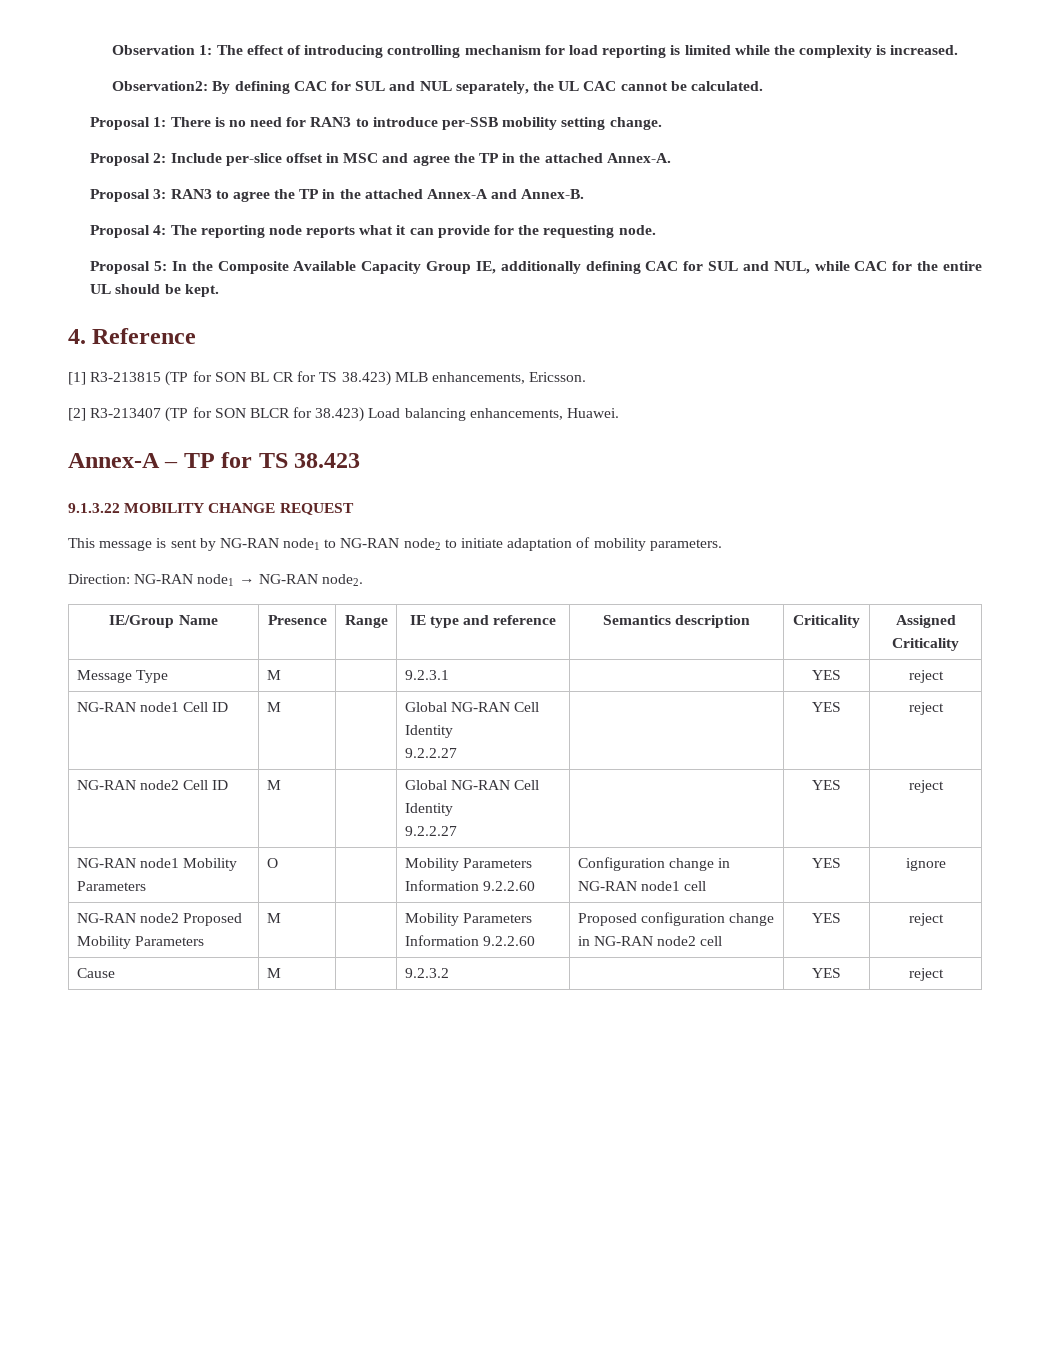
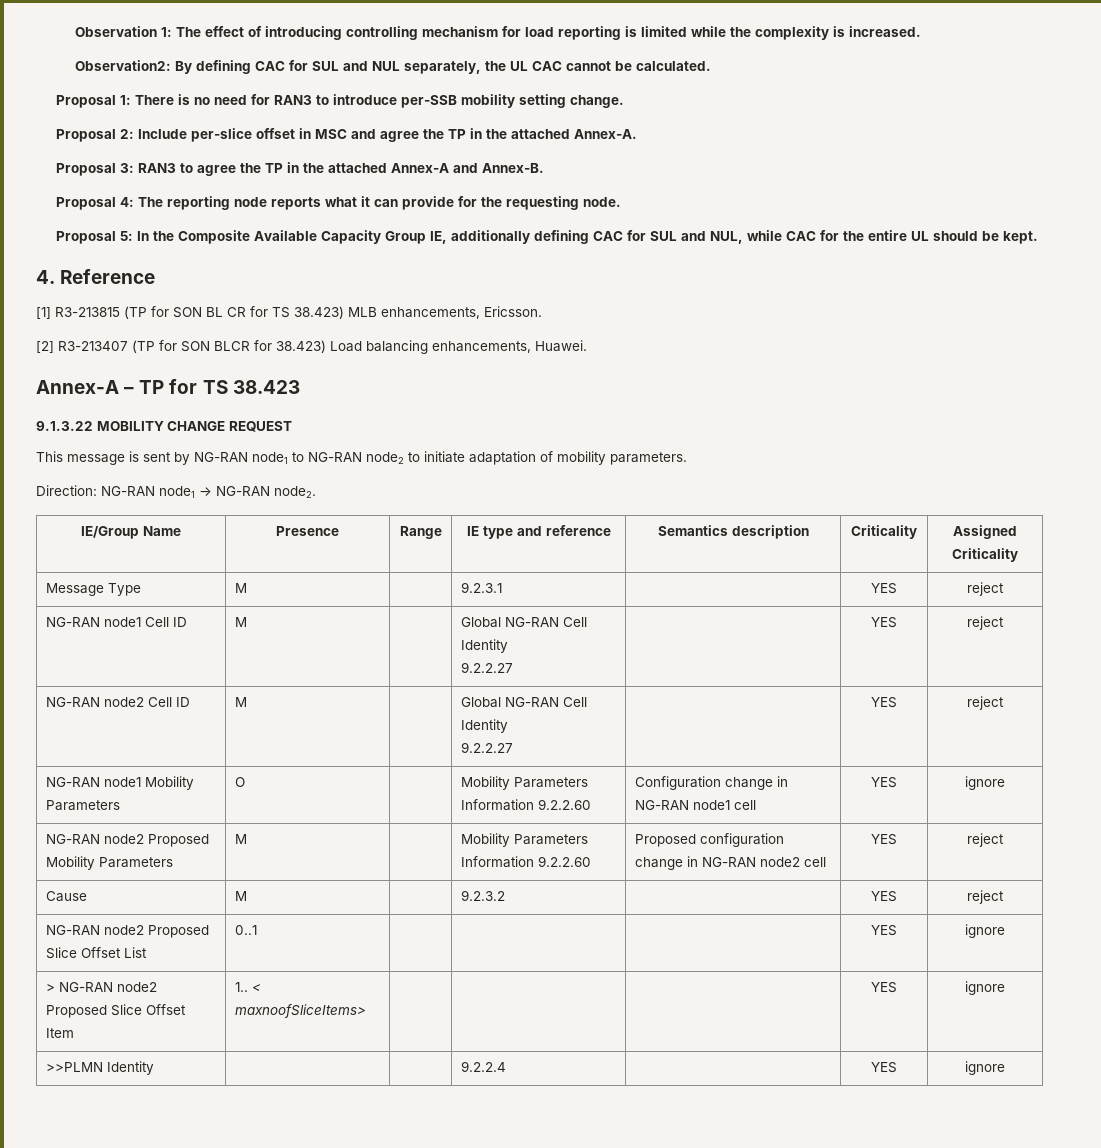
(944, 974) none -> [45,925,209,938] [45,947,147,959] [234,925,257,935] [871,925,897,936] [965,924,1005,938] [45,982,157,992] [45,1004,186,1018] [45,1028,74,1038] [234,982,261,992] [234,1004,366,1018] [871,982,897,993] [965,981,1005,995] [45,1061,154,1075] [460,1061,506,1072] [871,1062,897,1073] [965,1061,1005,1075] // NG-RAN node2 Proposed Slice Offset List | 0..1 | | | | YES | ignore // > NG-RAN node2 Proposed Slice Offset Item | 1.. < maxnoofSliceItems> | | | | YES | ignore // >>PLMN Identity | | | 9.2.2.4 | | YES | ignore

